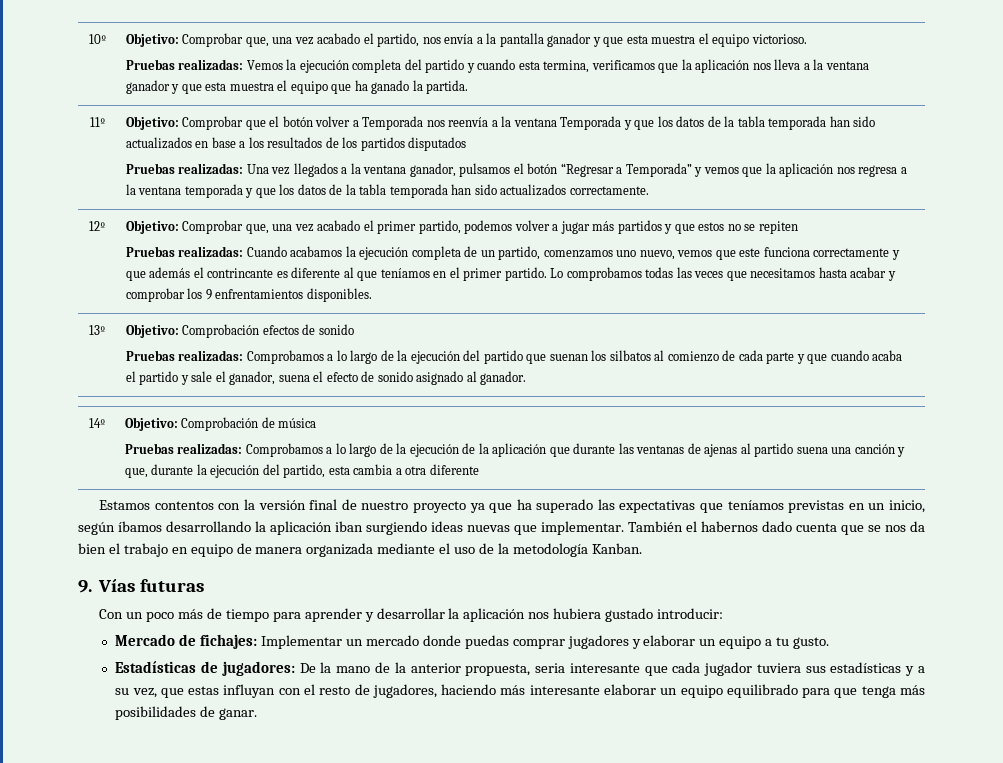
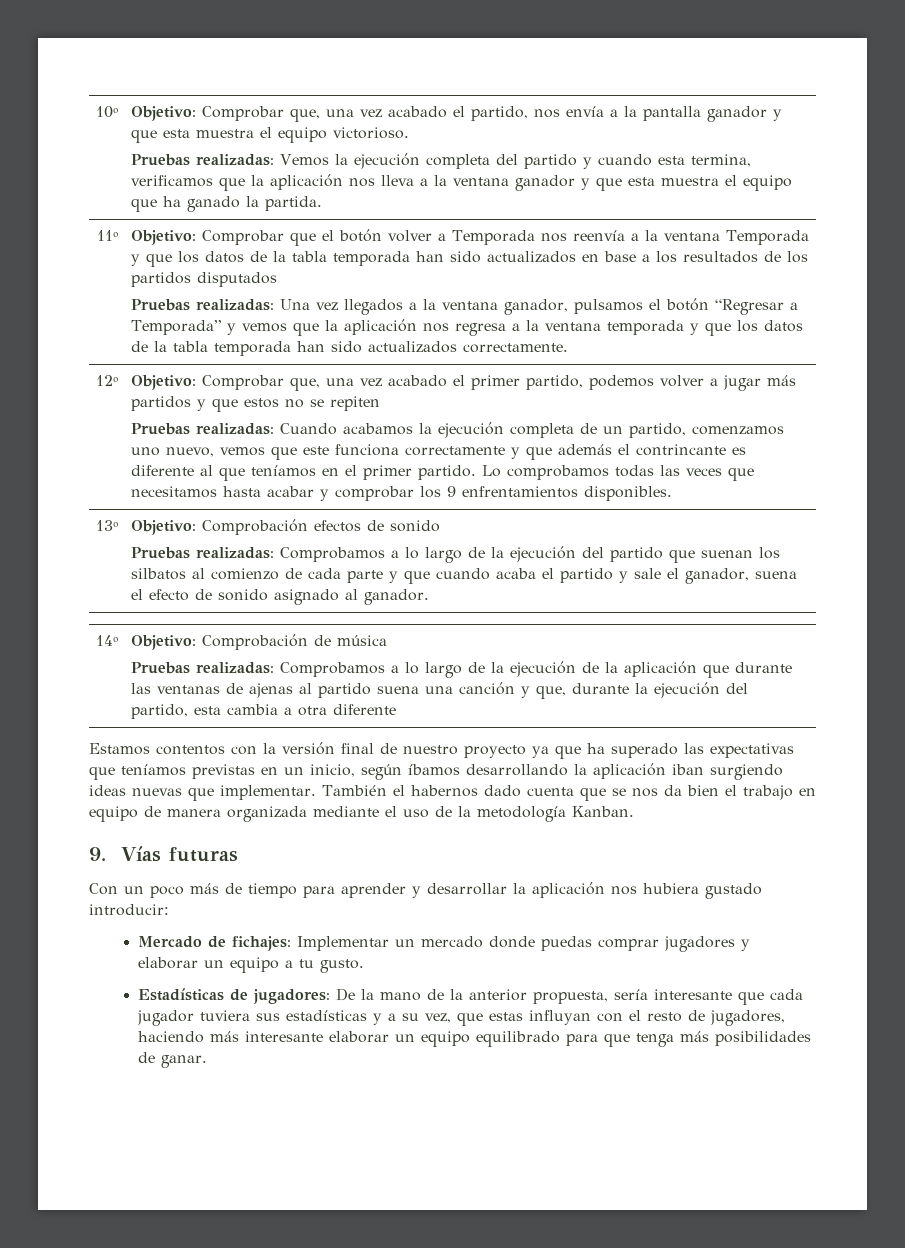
[535,663,566,673] seria -> [614,989,649,1000] sería

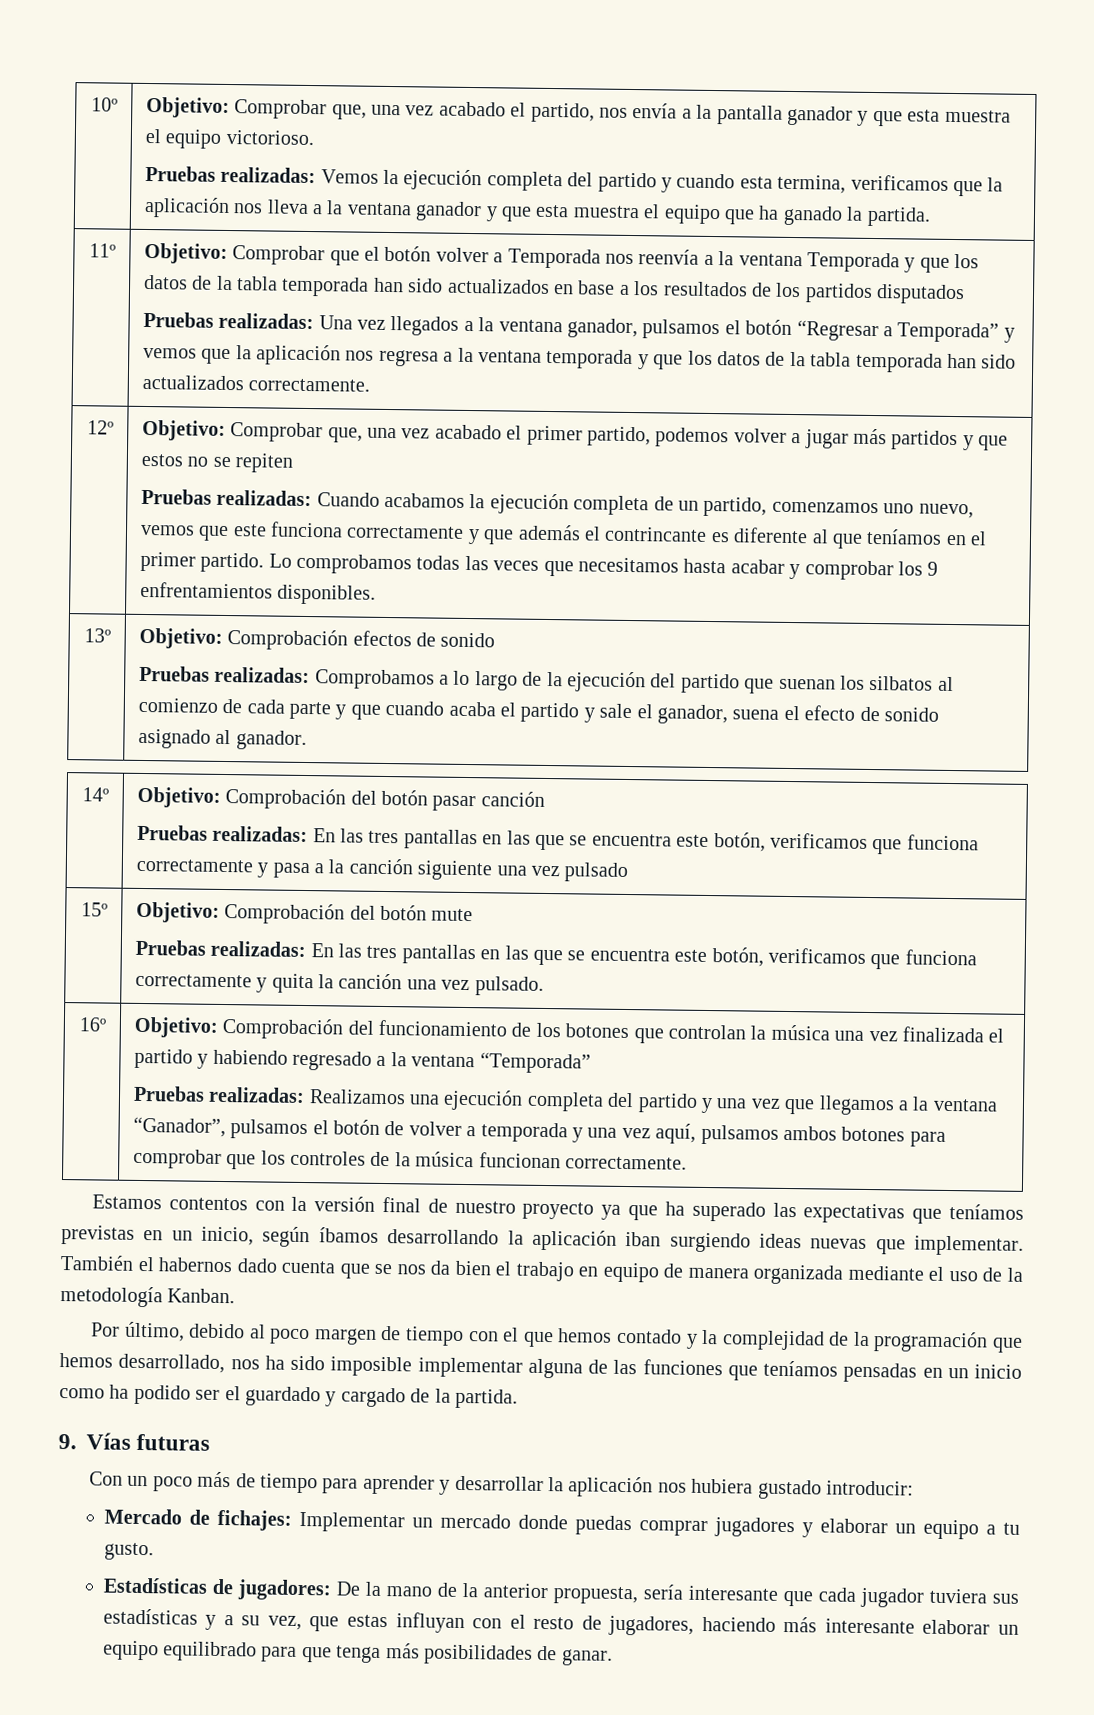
[314,635,388,646] [131,661,793,678] [131,682,749,699] [131,704,397,719] de música // Pruebas realizadas: Comprobamos a lo largo de la ejecución de la aplicación que durante las ventanas de ajenas al partido suena una canción y que, durante la ejecución del partido, esta cambia a otra diferente -> [350,789,545,812] [136,824,979,855] [135,858,629,883] [80,902,108,917] [135,901,474,925] [134,939,977,970] [134,973,544,996] [78,1017,106,1032] [133,1016,1005,1044] [133,1048,591,1074] [132,1085,998,1116] [132,1116,946,1147] [132,1148,687,1170] del botón pasar canción // Pruebas realizadas: En las tres pantallas en las que se encuentra este botón, verificamos que funciona correctamente y pasa a la canción siguiente una vez pulsado // 15º | Objetivo: Comprobación del botón mute // Pruebas realizadas: En las tres pantallas en las que se encuentra este botón, verificamos que funciona correctamente y quita la canción una vez pulsado. // 16º | Objetivo: Comprobación del funcionamiento de los botones que controlan la música una vez finalizada el partido y habiendo regresado a la ventana “Temporada” // Pruebas realizadas: Realizamos una ejecución completa del partido y una vez que llegamos a la ventana “Ganador”, pulsamos el botón de volver a temporada y una vez aquí, pulsamos ambos botones para comprobar que los controles de la música funcionan correctamente.
(634, 811) none -> [90,1321,1023,1353] [59,1353,1022,1383] [59,1384,518,1409] // Por último, debido al poco margen de tiempo con el que hemos contado y la complejidad de la programación que hemos desarrollado, nos ha sido imposible implementar alguna de las funciones que teníamos pensadas en un inicio como ha podido ser el guardado y cargado de la partida.

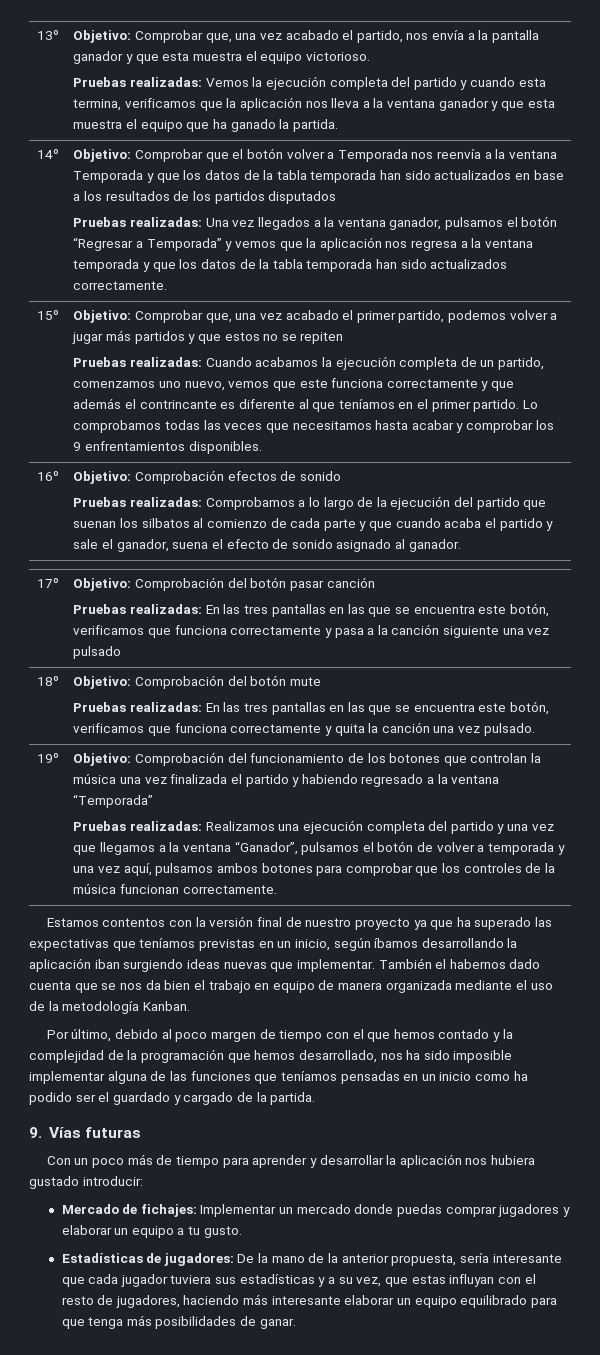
[90,97,118,112] 10º -> [37,30,59,40] 13º
[88,243,116,258] 11º -> [37,149,59,159] 14º
[86,420,114,435] 12º -> [37,310,59,320] 15º
[83,628,111,643] 13º -> [37,471,59,481] 16º
[81,787,109,802] 14º -> [37,578,59,588] 17º
[80,902,108,917] 15º -> [37,676,59,686] 18º
[78,1017,106,1032] 16º -> [37,753,59,763] 19º

